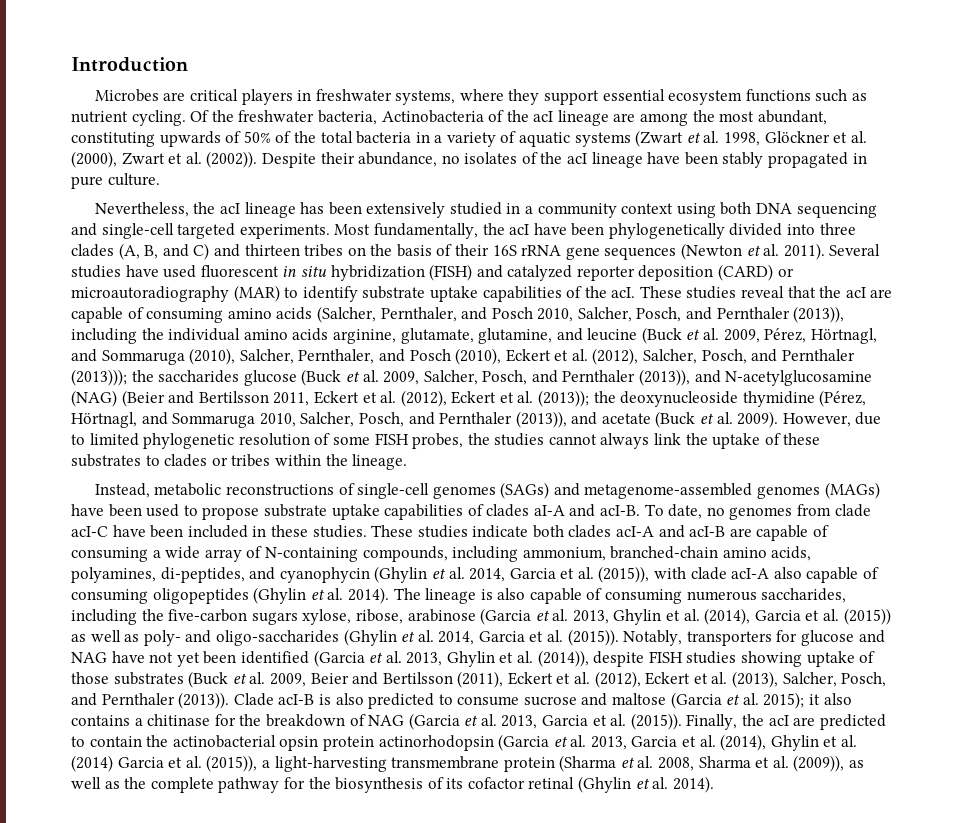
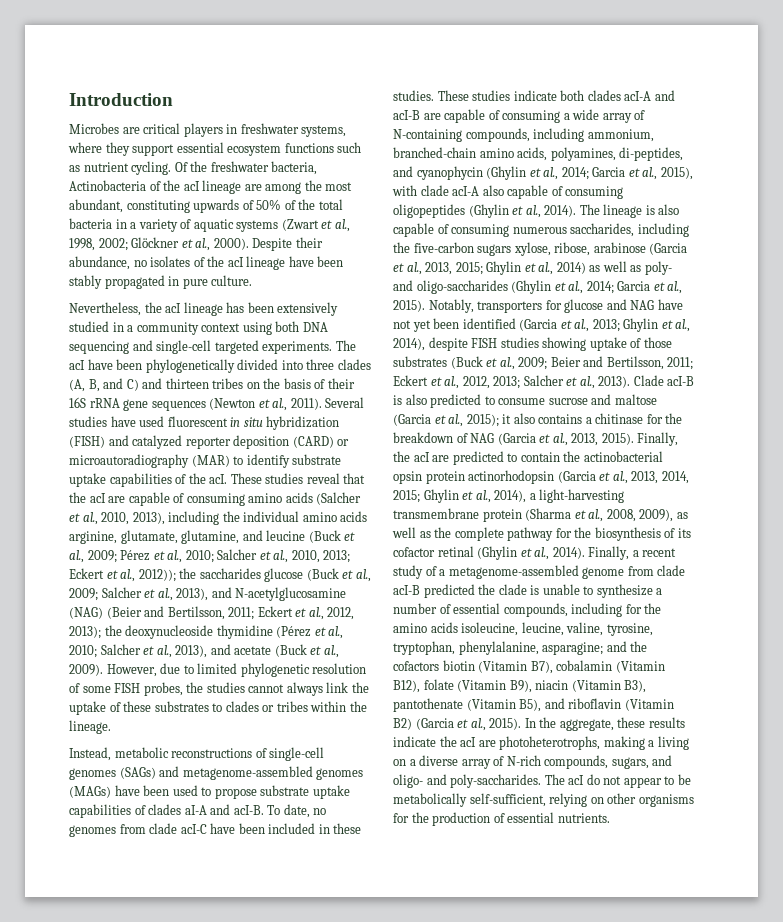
[703,131,867,146] [71,151,258,168] al. 1998, Glöckner et al. (2000), Zwart et al. (2002)). -> [334,219,350,232] [69,237,249,251] al., 1998, 2002; Glöckner et al., 2000).
[334,223,505,239] Most fundamentally, the -> [335,340,356,351] The
[763,244,780,256] al. -> [272,398,288,411] al.,
[316,306,845,323] (Salcher, Pernthaler, and Posch 2010, Salcher, Posch, and Pernthaler (2013)), -> [316,492,362,505] [69,512,165,525] (Salcher et al., 2010, 2013),
[703,328,877,344] [71,348,855,365] [71,369,127,386] al. 2009, Pérez, Hörtnagl, and Sommaruga (2010), Salcher, Pernthaler, and Posch (2010), Eckert et al. (2012), Salcher, Posch, and Pernthaler (2013))); -> [69,549,351,563] [69,568,176,582] al., 2009; Pérez et al., 2010; Salcher et al., 2010, 2013; Eckert et al., 2012));
[362,369,691,386] al. 2009, Salcher, Posch, and Pernthaler (2013)), -> [355,569,371,582] [69,587,209,601] al., 2009; Salcher et al., 2013),
[198,390,867,407] [71,411,567,428] Bertilsson 2011, Eckert et al. (2012), Eckert et al. (2013)); the deoxynucleoside thymidine (Pérez, Hörtnagl, and Sommaruga 2010, Salcher, Posch, and Pernthaler (2013)), -> [167,606,355,620] [69,625,344,639] [69,644,208,658] Bertilsson, 2011; Eckert et al., 2012, 2013); the deoxynucleoside thymidine (Pérez et al., 2010; Salcher et al., 2013),
[716,412,733,424] al. -> [323,645,339,658] al.,
[448,566,650,583] al. 2014, Garcia et al. (2015)), -> [543,167,693,180] al., 2014; Garcia et al., 2015),
[327,588,344,600] al. -> [525,205,541,218] al.,
[552,608,891,625] al. 2013, Ghylin et al. (2014), Garcia et al. (2015)) -> [406,261,586,275] al., 2013, 2015; Ghylin et al., 2014)
[417,629,619,646] al. 2014, Garcia et al. (2015)). -> [568,281,683,294] [393,300,425,312] al., 2014; Garcia et al., 2015).
[385,650,589,667] al. 2013, Ghylin et al. (2014)), -> [574,318,691,332] [393,338,425,351] al., 2013; Ghylin et al., 2014),
[249,671,887,688] [71,692,230,709] al. 2009, Beier and Bertilsson (2011), Eckert et al. (2012), Eckert et al. (2013), Salcher, Posch, and Pernthaler (2013)). -> [499,356,694,370] [393,375,631,389] al., 2009; Beier and Bertilsson, 2011; Eckert et al., 2012, 2013; Salcher et al., 2013).
[742,693,759,705] al. -> [448,414,464,427] al.,
[480,713,682,730] al. 2013, Garcia et al. (2015)). -> [552,433,634,446] al., 2013, 2015).
[570,734,858,751] [71,755,258,772] al. 2013, Garcia et al. (2014), Ghylin et al. (2014) Garcia et al. (2015)), -> [612,471,689,484] [393,489,527,503] al., 2013, 2014, 2015; Ghylin et al., 2014),
[637,755,845,772] al. 2008, Sharma et al. (2009)), -> [588,509,674,522] al., 2008, 2009),
[652,776,714,793] al. 2014). -> [534,546,677,560] [393,565,686,579] [393,584,663,598] [393,603,662,617] [393,622,653,636] [393,641,648,655] [393,660,665,674] [393,679,647,693] [393,698,674,712] [393,717,685,731] [393,736,689,750] [393,755,673,769] [393,774,691,788] [393,793,694,807] [393,812,610,826] al., 2014). Finally, a recent study of a metagenome-assembled genome from clade acI-B predicted the clade is unable to synthesize a number of essential compounds, including for the amino acids isoleucine, leucine, valine, tyrosine, tryptophan, phenylalanine, asparagine; and the cofactors biotin (Vitamin B7), cobalamin (Vitamin B12), folate (Vitamin B9), niacin (Vitamin B3), pantothenate (Vitamin B5), and riboflavin (Vitamin B2) (Garcia et al., 2015). In the aggregate, these results indicate the acI are photoheterotrophs, making a living on a diverse array of N-rich compounds, sugars, and oligo- and poly-saccharides. The acI do not appear to be metabolically self-sufficient, relying on other organisms for the production of essential nutrients.

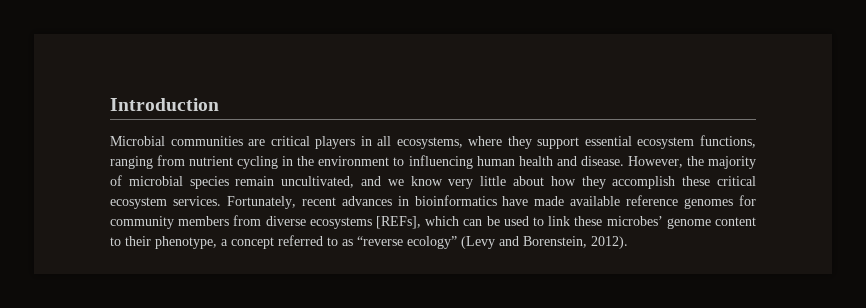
[69,123,119,134] Microbes -> [110,136,243,146] Microbial communities
[240,123,347,137] freshwater systems, -> [377,136,463,149] all ecosystems,
[284,142,362,153] [69,161,318,175] [69,180,353,194] [69,199,343,213] [69,218,350,232] [69,237,323,251] [69,256,344,270] [69,275,253,289] [69,302,339,316] [69,321,328,335] [69,340,356,354] [69,359,371,373] [69,378,355,392] [69,397,365,411] [69,416,340,430] [69,435,350,449] [69,454,342,468] [69,473,366,487] [69,492,362,506] [69,511,368,525] [69,530,356,544] [69,549,351,563] [69,568,371,582] [69,587,347,601] [69,606,355,620] [69,625,344,639] [69,644,339,658] [69,663,367,677] [69,682,369,696] [69,701,367,715] [69,720,111,734] [69,747,325,761] [69,766,364,780] [69,785,350,799] [69,804,327,818] [69,823,362,837] [393,90,675,101] [393,109,646,123] [393,128,654,142] [393,147,684,161] [393,166,693,180] [392,185,624,199] [393,204,680,218] [393,223,689,237] [393,242,688,256] [393,261,672,275] [393,280,683,294] [393,299,683,313] [393,318,691,332] [393,337,672,351] [393,356,694,370] [393,375,695,389] [393,394,657,408] [393,413,683,427] [393,432,679,446] [393,451,663,465] [393,470,689,484] [393,489,625,503] [393,508,688,522] [392,527,691,541] [393,546,677,560] [393,565,686,579] [393,584,663,598] [393,603,662,617] [393,622,653,636] [393,641,648,655] [393,660,665,674] [393,679,647,693] [393,698,674,712] [393,717,685,731] [393,736,689,750] [393,755,673,769] [393,774,691,788] [393,793,694,807] [393,812,610,826] functions such as nutrient cycling. Of the freshwater bacteria, Actinobacteria of the acI lineage are among the most abundant, constituting upwards of 50% of the total bacteria in a variety of aquatic systems (Zwart et al., 1998, 2002; Glöckner et al., 2000). Despite their abundance, no isolates of the acI lineage have been stably propagated in pure culture. // Nevertheless, the acI lineage has been extensively studied in a community context using both DNA sequencing and single-cell targeted experiments. The acI have been phylogenetically divided into three clades (A, B, and C) and thirteen tribes on the basis of their 16S rRNA gene sequences (Newton et al., 2011). Several studies have used fluorescent in situ hybridization (FISH) and catalyzed reporter deposition (CARD) or microautoradiography (MAR) to identify substrate uptake capabilities of the acI. These studies reveal that the acI are capable of consuming amino acids (Salcher et al., 2010, 2013), including the individual amino acids arginine, glutamate, glutamine, and leucine (Buck et al., 2009; Pérez et al., 2010; Salcher et al., 2010, 2013; Eckert et al., 2012)); the saccharides glucose (Buck et al., 2009; Salcher et al., 2013), and N-acetylglucosamine (NAG) (Beier and Bertilsson, 2011; Eckert et al., 2012, 2013); the deoxynucleoside thymidine (Pérez et al., 2010; Salcher et al., 2013), and acetate (Buck et al., 2009). However, due to limited phylogenetic resolution of some FISH probes, the studies cannot always link the uptake of these substrates to clades or tribes within the lineage. // Instead, metabolic reconstructions of single-cell genomes (SAGs) and metagenome-assembled genomes (MAGs) have been used to propose substrate uptake capabilities of clades aI-A and acI-B. To date, no genomes from clade acI-C have been included in these studies. These studies indicate both clades acI-A and acI-B are capable of consuming a wide array of N-containing compounds, including ammonium, branched-chain amino acids, polyamines, di-peptides, and cyanophycin (Ghylin et al., 2014; Garcia et al., 2015), with clade acI-A also capable of consuming oligopeptides (Ghylin et al., 2014). The lineage is also capable of consuming numerous saccharides, including the five-carbon sugars xylose, ribose, arabinose (Garcia et al., 2013, 2015; Ghylin et al., 2014) as well as poly- and oligo-saccharides (Ghylin et al., 2014; Garcia et al., 2015). Notably, transporters for glucose and NAG have not yet been identified (Garcia et al., 2013; Ghylin et al., 2014), despite FISH studies showing uptake of those substrates (Buck et al., 2009; Beier and Bertilsson, 2011; Eckert et al., 2012, 2013; Salcher et al., 2013). Clade acI-B is also predicted to consume sucrose and maltose (Garcia et al., 2015); it also contains a chitinase for the breakdown of NAG (Garcia et al., 2013, 2015). Finally, the acI are predicted to contain the actinobacterial opsin protein actinorhodopsin (Garcia et al., 2013, 2014, 2015; Ghylin et al., 2014), a light-harvesting transmembrane protein (Sharma et al., 2008, 2009), as well as the complete pathway for the biosynthesis of its cofactor retinal (Ghylin et al., 2014). Finally, a recent study of a metagenome-assembled genome from clade acI-B predicted the clade is unable to synthesize a number of essential compounds, including for the amino acids isoleucine, leucine, valine, tyrosine, tryptophan, phenylalanine, asparagine; and the cofactors biotin (Vitamin B7), cobalamin (Vitamin B12), folate (Vitamin B9), niacin (Vitamin B3), pantothenate (Vitamin B5), and riboflavin (Vitamin B2) (Garcia et al., 2015). In the aggregate, these results indicate the acI are photoheterotrophs, making a living on a diverse array of N-rich compounds, sugars, and oligo- and poly-saccharides. The acI do not appear to be metabolically self-sufficient, relying on other organisms for the production of essential nutrients. -> [700,135,757,148] [110,155,757,169] [110,175,756,189] [110,195,756,209] [110,215,756,229] [110,235,628,249] functions, ranging from nutrient cycling in the environment to influencing human health and disease. However, the majority of microbial species remain uncultivated, and we know very little about how they accomplish these critical ecosystem services. Fortunately, recent advances in bioinformatics have made available reference genomes for community members from diverse ecosystems [REFs], which can be used to link these microbes’ genome content to their phenotype, a concept referred to as “reverse ecology” (Levy and Borenstein, 2012).

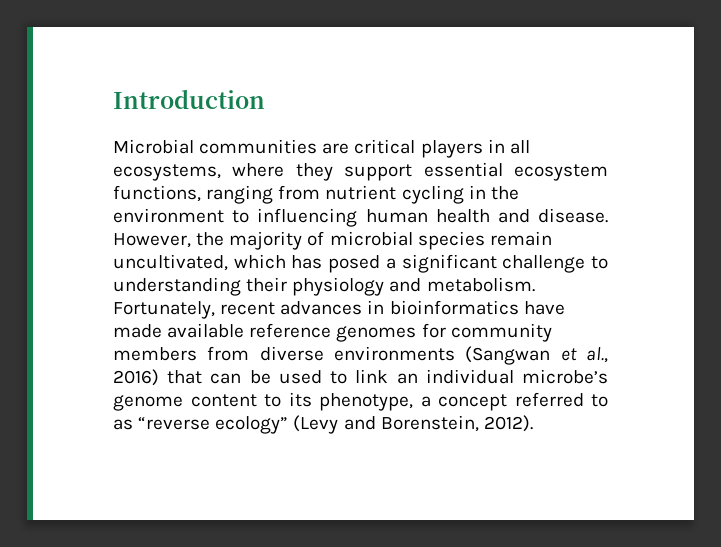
[361,176,756,189] [110,196,221,209] and we know very little about how they accomplish these critical ecosystem services. -> [233,254,608,273] [113,277,535,296] which has posed a significant challenge to understanding their physiology and metabolism.
[309,216,460,229] ecosystems [REFs], which -> [334,346,608,365] [113,369,203,386] environments (Sangwan et al., 2016) that
[574,216,663,226] these microbes’ -> [396,369,608,384] an individual microbe’s
[125,236,151,246] their -> [288,392,312,407] its

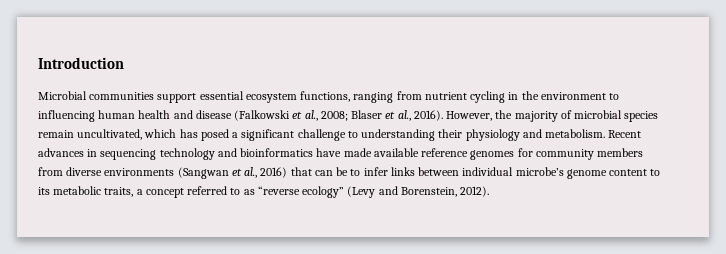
[322,139,530,158] [113,163,333,181] are critical players in all ecosystems, where they -> (155, 96) none
[538,208,609,223] disease. -> [195,110,443,121] disease (Falkowski et al., 2008; Blaser et al., 2016).
[113,300,385,319] Fortunately, recent advances in -> [608,130,642,138] [38,148,237,160] Recent advances in sequencing technology and
[278,369,418,384] used to link an -> [350,167,460,176] to infer links between
[319,393,413,411] phenotype, -> [53,186,134,197] metabolic traits,

